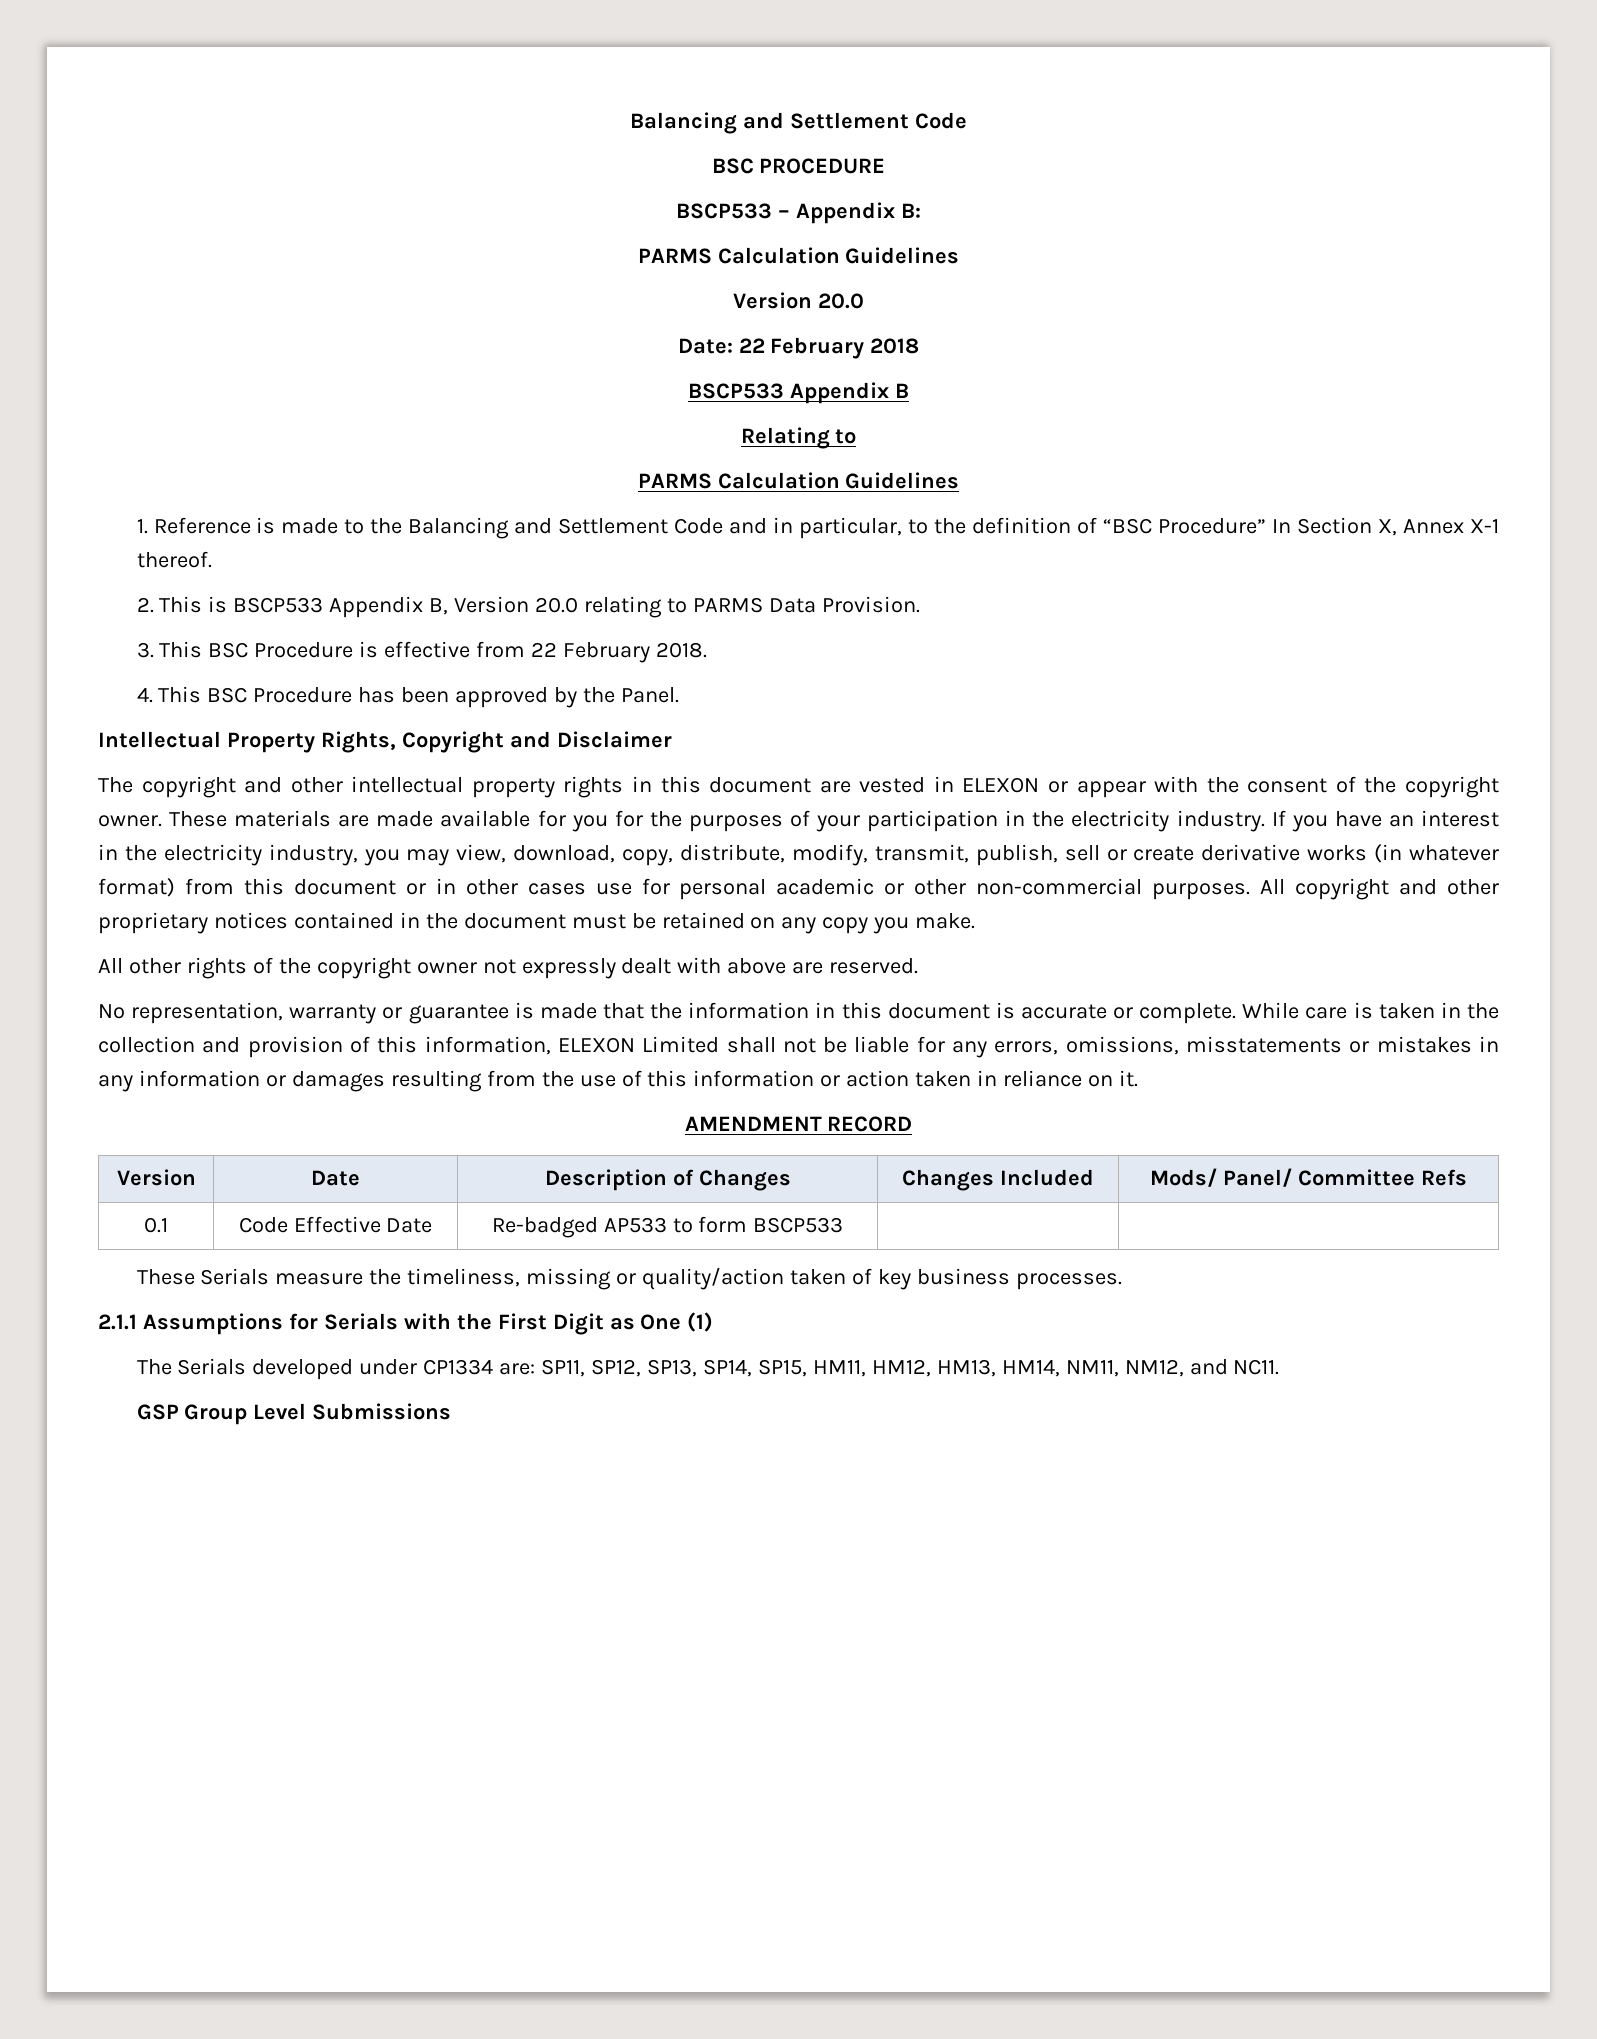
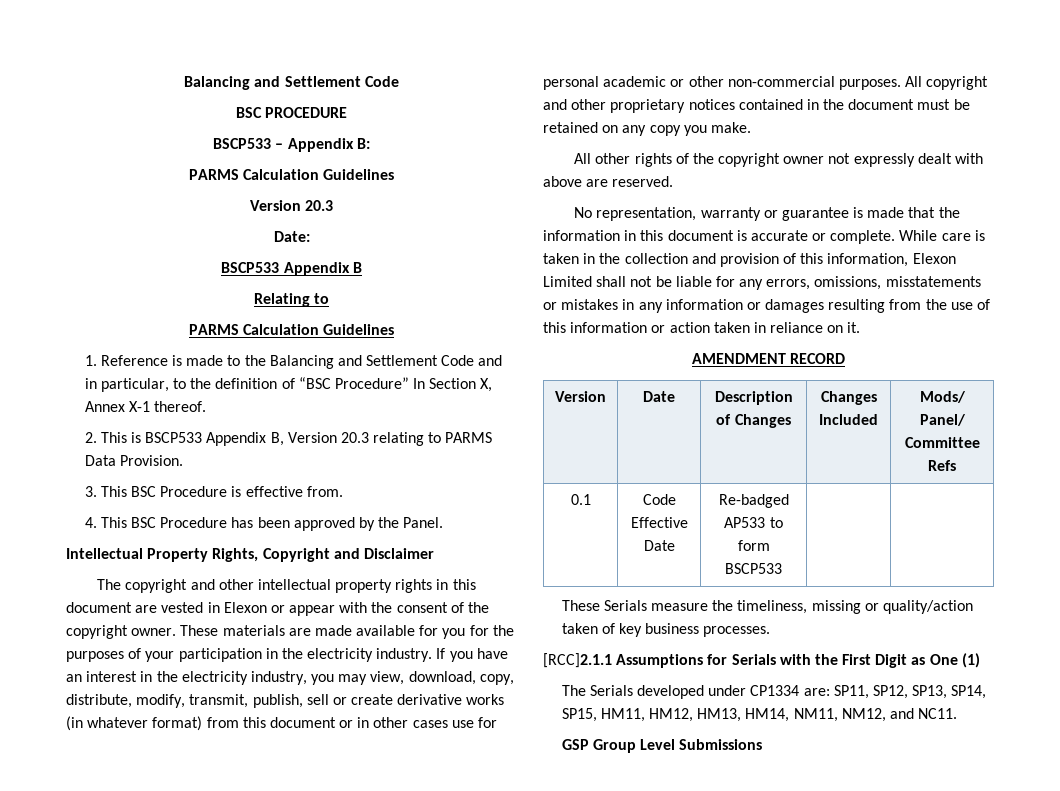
[817,293,864,309] 20.0 -> [305,200,334,211] 20.3
[738,337,920,359] 22 February 2018 -> (310, 236) none
[535,597,579,613] 20.0 -> [340,432,369,443] 20.3
[476,641,707,663] from 22 February 2018. -> [306,486,343,497] from.
[962,777,1040,793] ELEXON -> [223,602,267,613] Elexon
[557,1037,635,1053] ELEXON -> [912,253,956,264] Elexon
[98,1314,137,1330] 2.1.1 -> [543,653,612,668] [RCC]2.1.1

